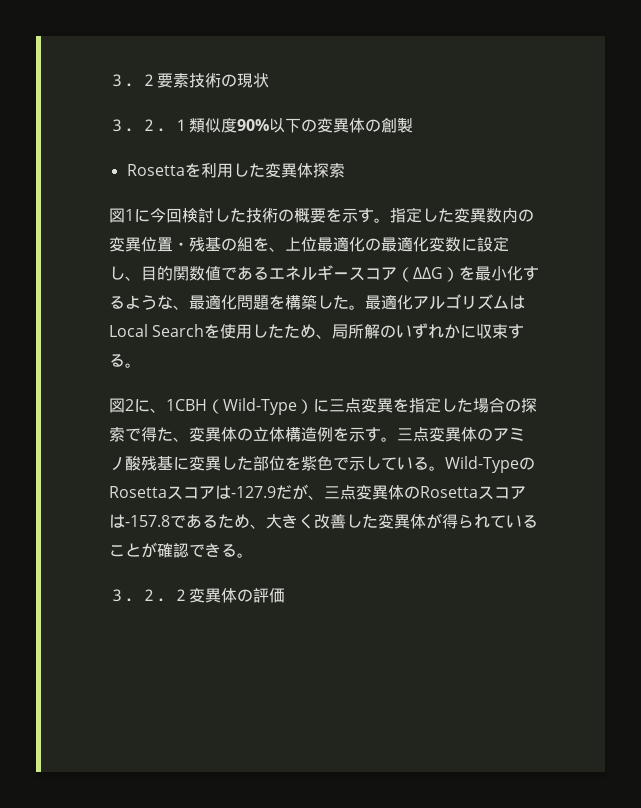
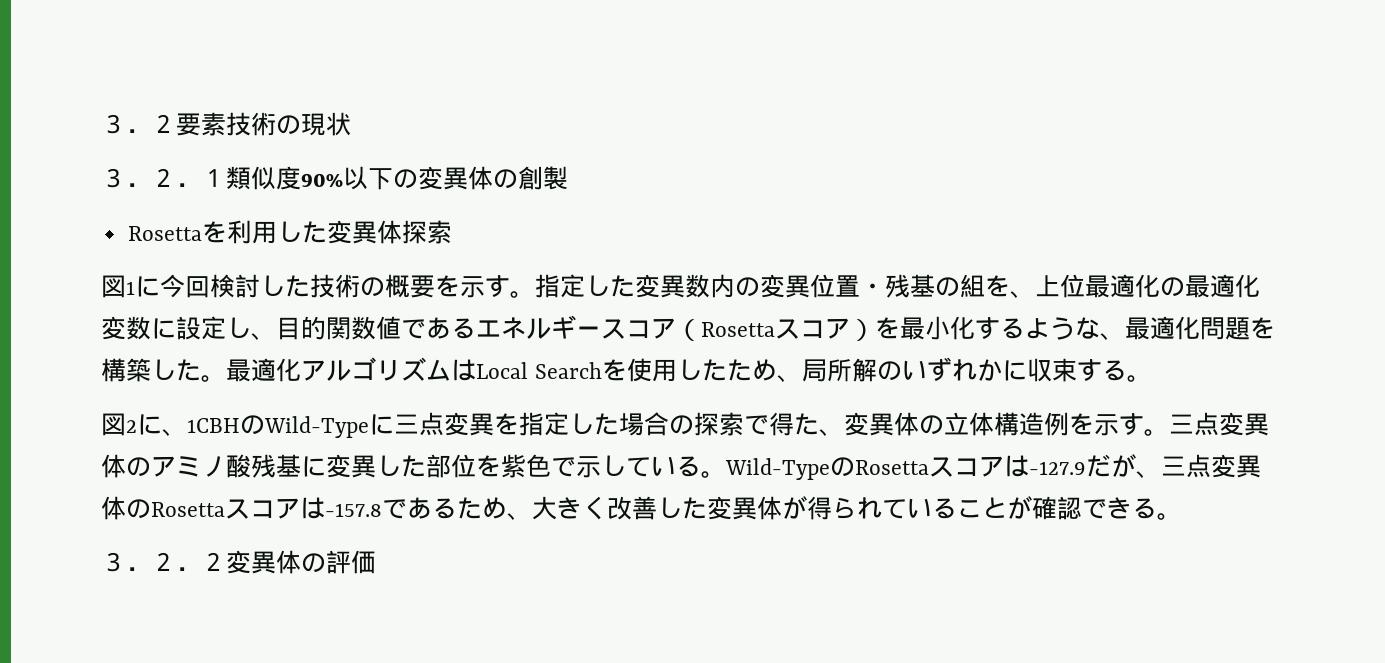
[413,267,443,279] ΔΔG -> [701,318,850,339] Rosettaスコア
[207,398,313,415] （Wild-Type） -> [240,415,369,438] のWild-Type

